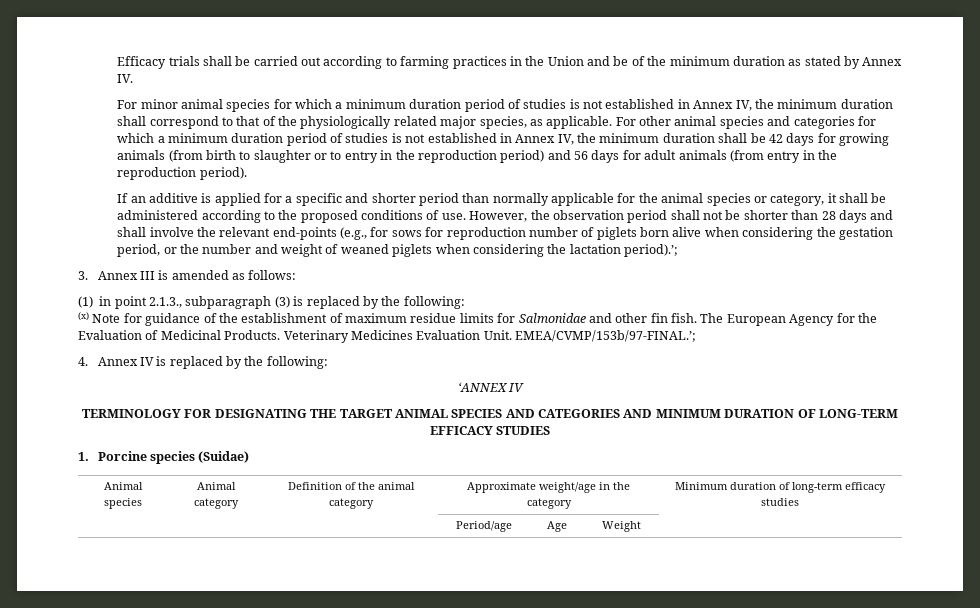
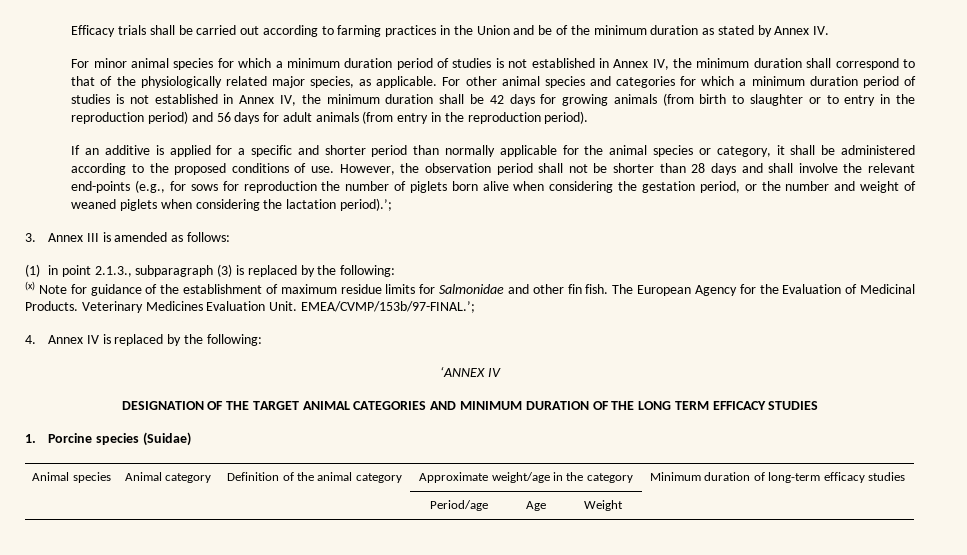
(526, 233) none -> [321,181,341,191] the
[82,409,307,418] TERMINOLOGY FOR DESIGNATING -> [121,401,224,410] DESIGNATION OF
[451,409,535,418] SPECIES AND -> (350, 405) none
[818,409,898,418] LONG-TERM -> [611,401,709,410] THE LONG TERM

